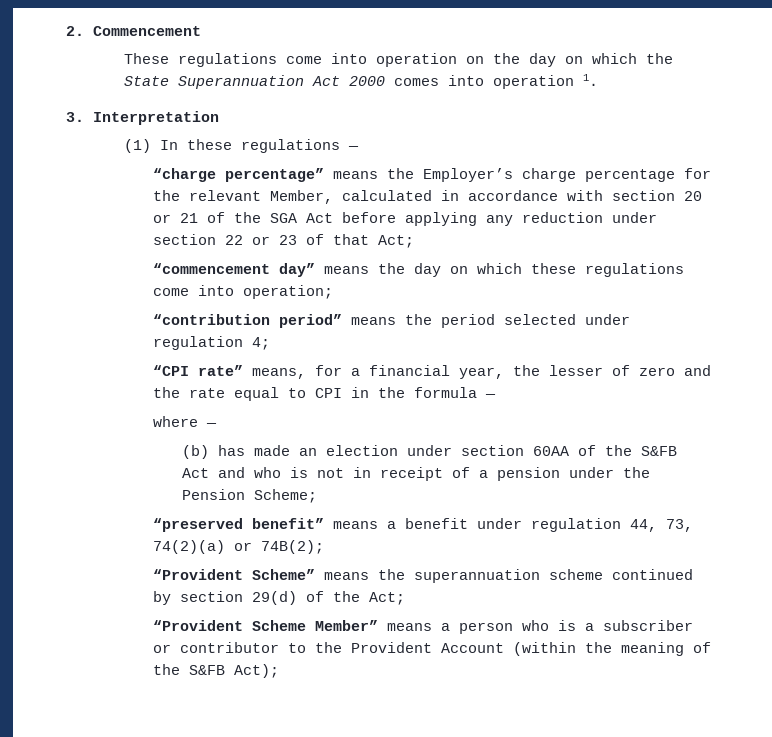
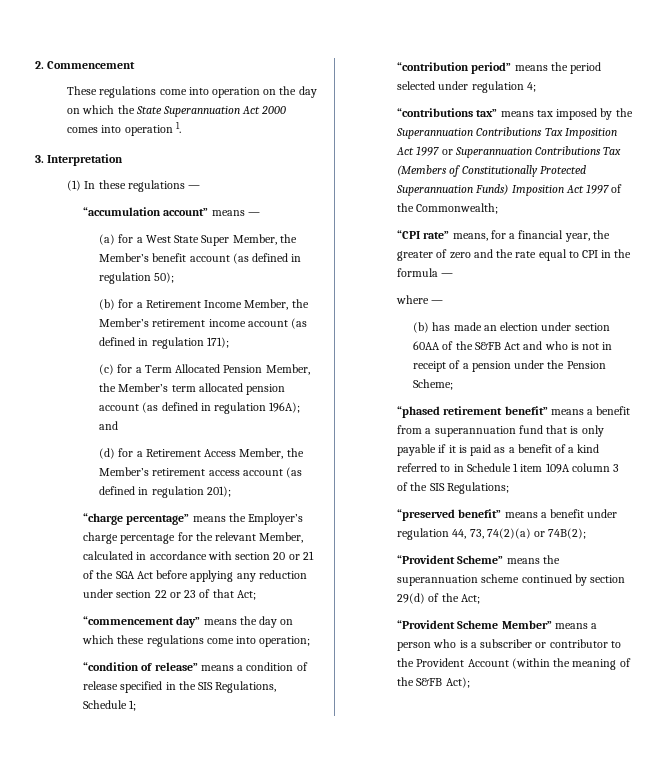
(360, 148) none -> [83,207,260,216] [99,234,297,246] [99,253,302,264] [99,272,175,284] [99,299,309,310] [99,318,308,329] [99,337,229,349] [99,364,310,375] [99,383,286,395] [99,402,301,414] [99,421,119,430] [99,448,304,459] [99,467,303,478] [99,486,231,498] // “accumulation account” means — // (a) for a West State Super Member, the Member’s benefit account (as defined in regulation 50); // (b) for a Retirement Income Member, the Member’s retirement income account (as defined in regulation 171); // (c) for a Term Allocated Pension Member, the Member’s term allocated pension account (as defined in regulation 196A); and // (d) for a Retirement Access Member, the Member’s retirement access account (as defined in regulation 201);
(334, 292) none -> [83,662,308,671] [83,681,277,693] [83,700,137,711] // “condition of release” means a condition of release specified in the SIS Regulations, Schedule 1;
(271, 343) none -> [397,108,633,120] [396,127,617,139] [396,146,622,158] [397,165,586,177] [396,184,623,196] [397,203,499,214] // “contributions tax” means tax imposed by the Superannuation Contributions Tax Imposition Act 1997 or Superannuation Contributions Tax (Members of Constitutionally Protected Superannuation Funds) Imposition Act 1997 of the Commonwealth;
[549,365,604,376] lesser -> [397,251,434,261] greater
(318, 496) none -> [397,406,631,418] [397,425,604,437] [397,444,600,456] [397,463,619,473] [397,482,509,494] // “phased retirement benefit” means a benefit from a superannuation fund that is only payable if it is paid as a benefit of a kind referred to in Schedule 1 item 109A column 3 of the SIS Regulations;

